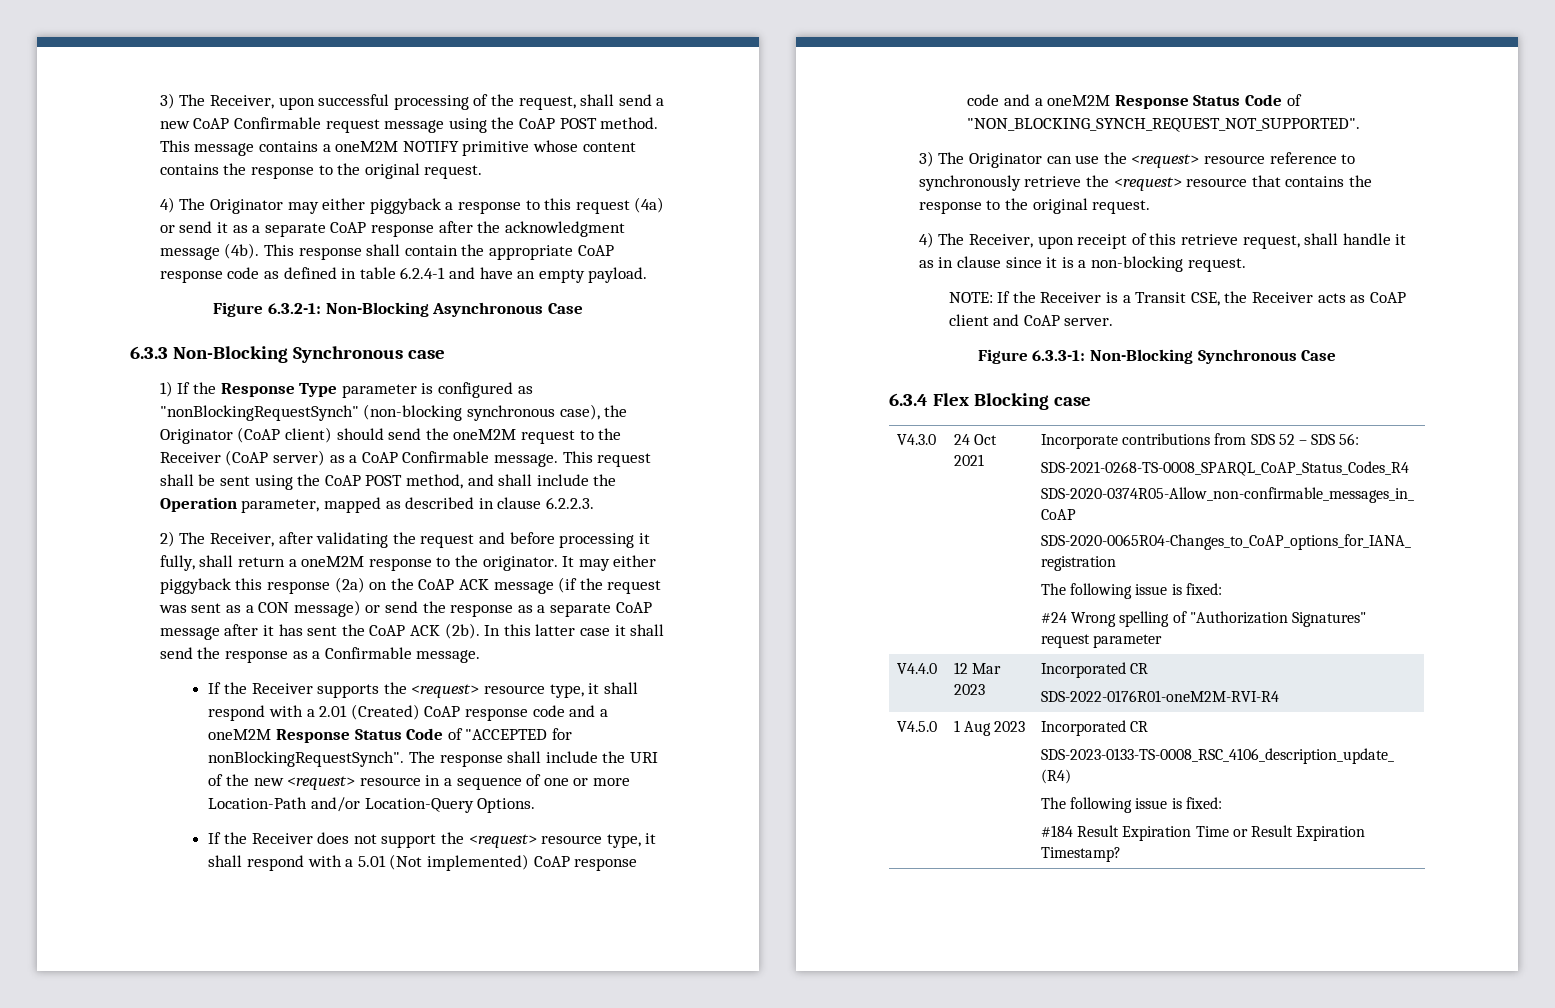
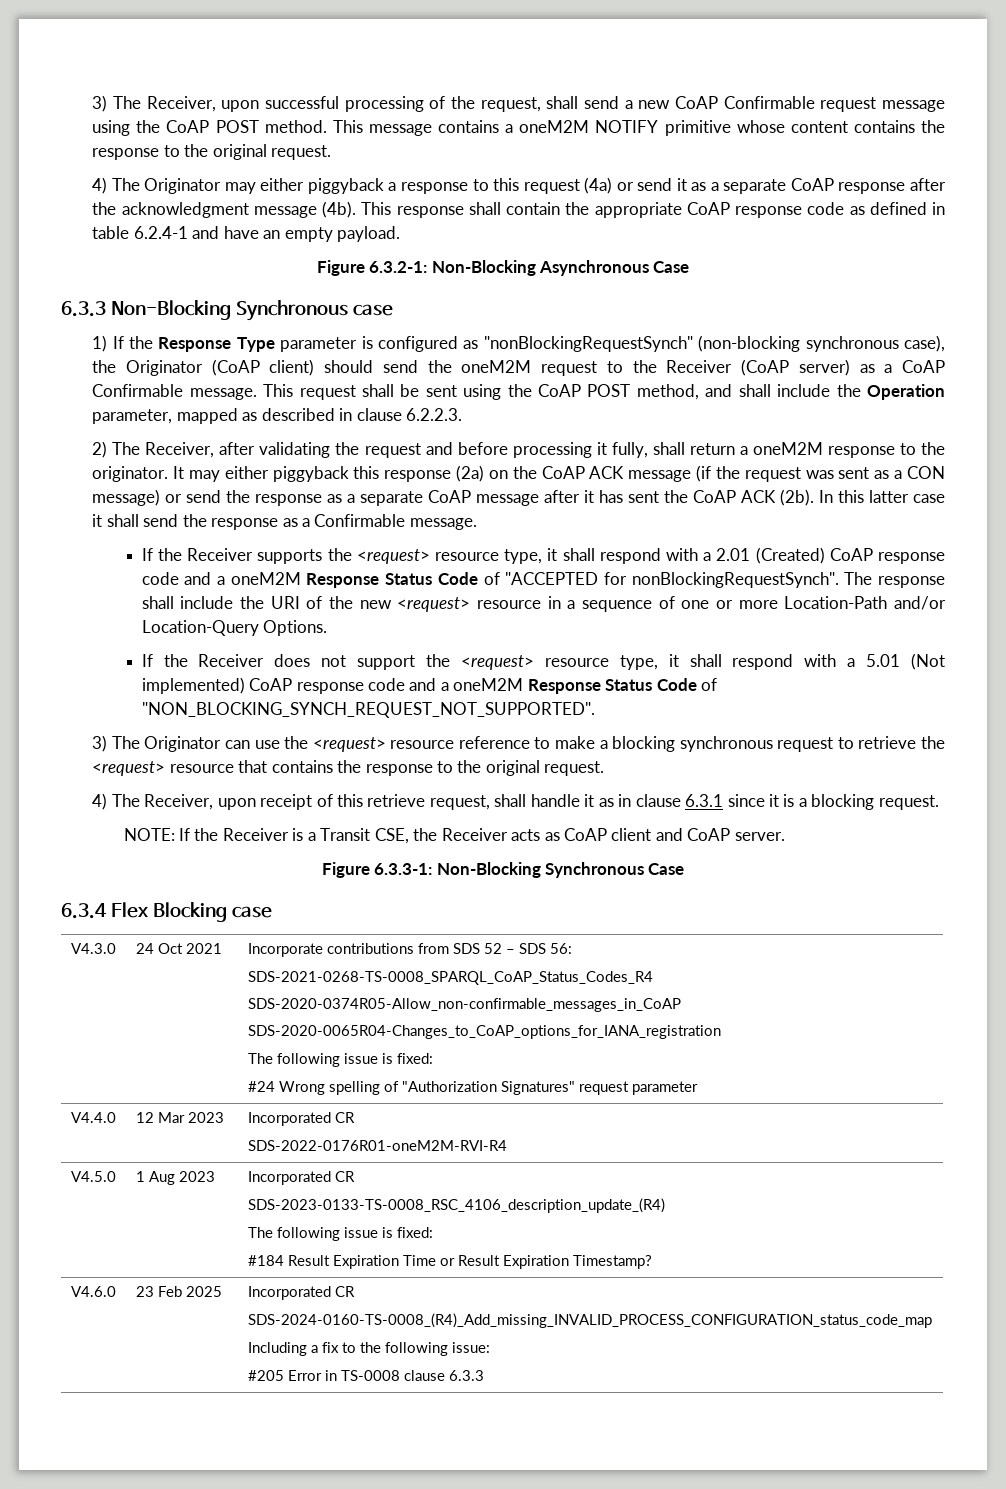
[918,175,1021,191] synchronously -> [554,736,854,752] make a blocking synchronous request to
(1002, 262) none -> [685,794,724,807] 6.3.1
[1090,256,1183,272] non-blocking -> [811,794,875,810] blocking
(1122, 854) none -> [70,1286,116,1297] [135,1286,222,1297] [247,1286,355,1300] [247,1313,932,1328] [247,1342,491,1356] [247,1370,485,1381] // V4.6.0 | 23 Feb 2025 | Incorporated CR // SDS-2024-0160-TS-0008_(R4)_Add_missing_INVALID_PROCESS_CONFIGURATION_status_code_map // Including a fix to the following issue: // #205 Error in TS-0008 clause 6.3.3

